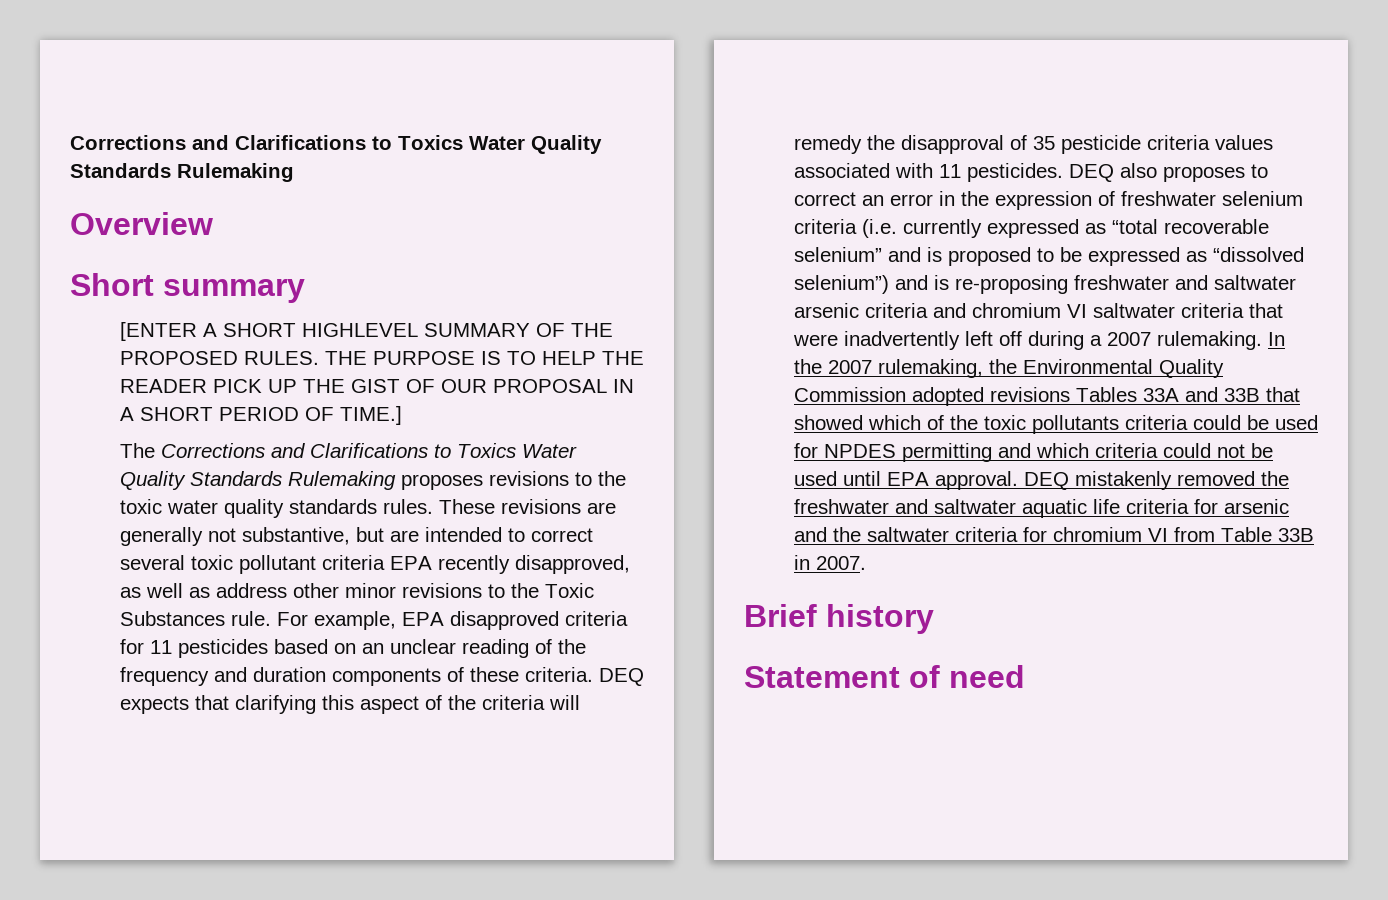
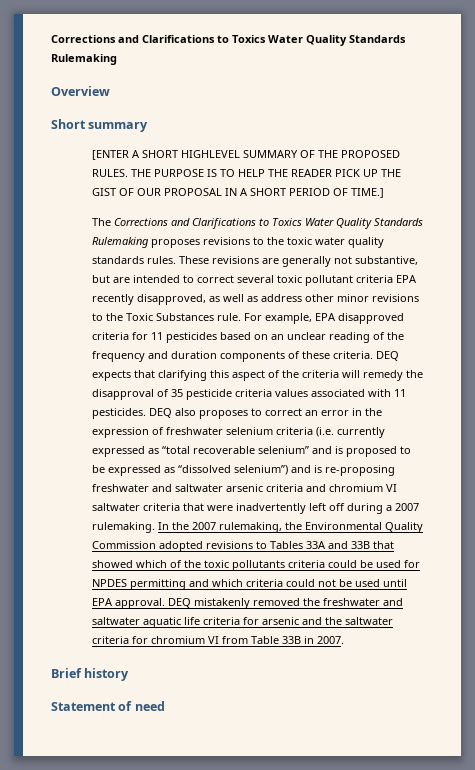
(1070, 394) none -> [256,541,268,549] to

